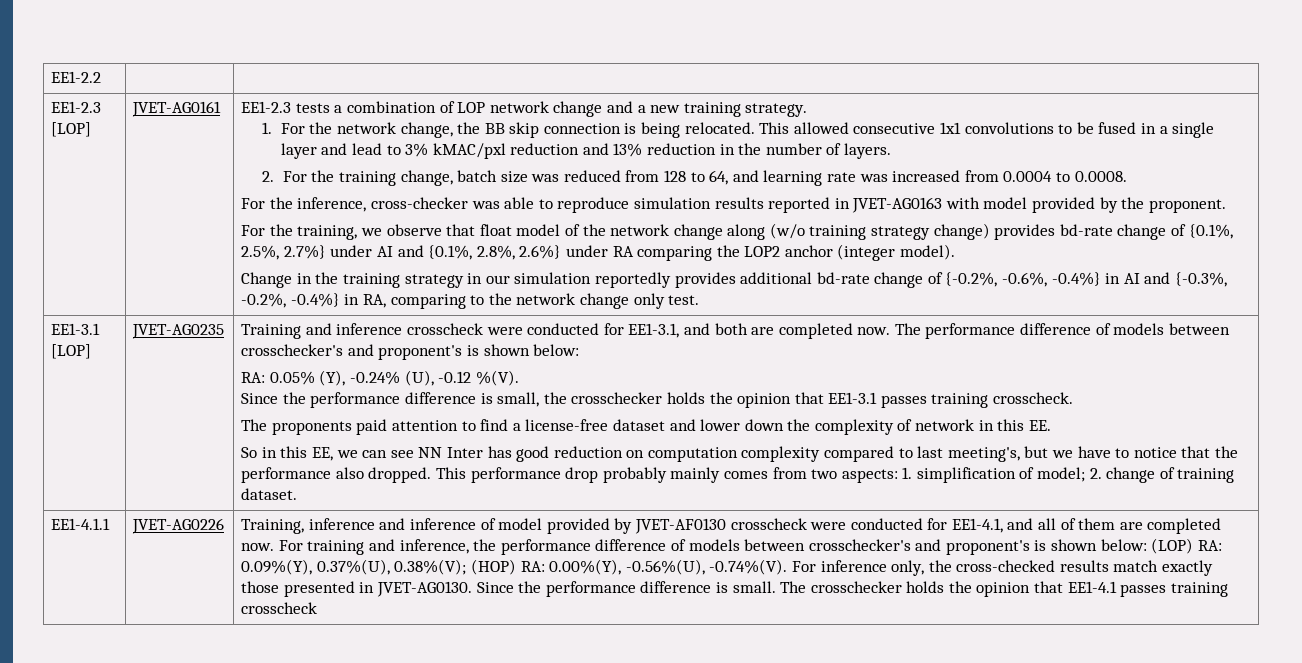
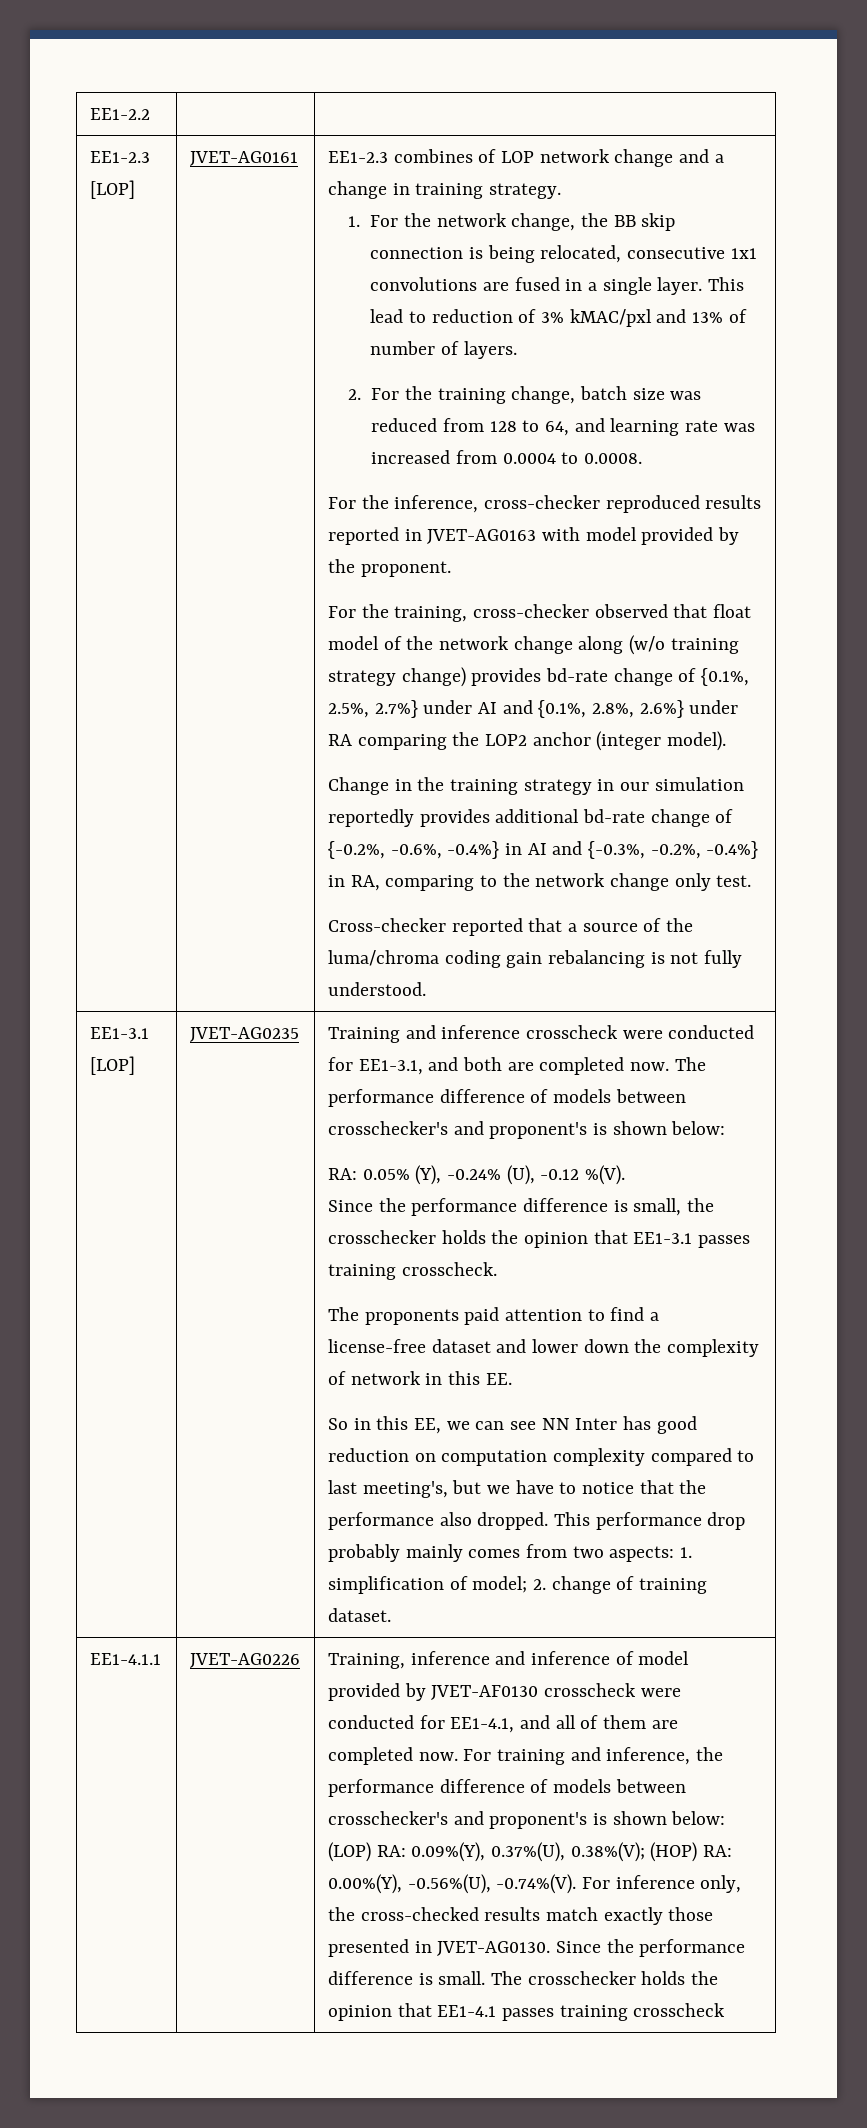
[295,101,436,113] tests a combination -> [393,149,473,163] combines
[650,105,681,113] new -> [327,181,410,199] change in
[684,122,849,134] relocated. This allowed -> [540,245,622,263] relocated,
[1058,122,1094,134] to be -> [482,282,509,291] are
[280,143,401,159] layer and lead to -> [657,277,744,295] [370,309,537,323] layer. This lead to reduction of
[510,143,580,155] reduction -> (652, 318) none
[647,143,762,155] reduction in the -> [728,309,747,323] of
[471,197,711,213] was able to reproduce simulation -> [605,495,700,513] reproduced
[360,224,442,236] we observe -> [472,604,668,618] cross-checker observed
(700, 300) none -> [327,918,693,936] [327,950,742,968] [327,982,426,996] // Cross-checker reported that a source of the luma/chroma coding gain rebalancing is not fully understood.

